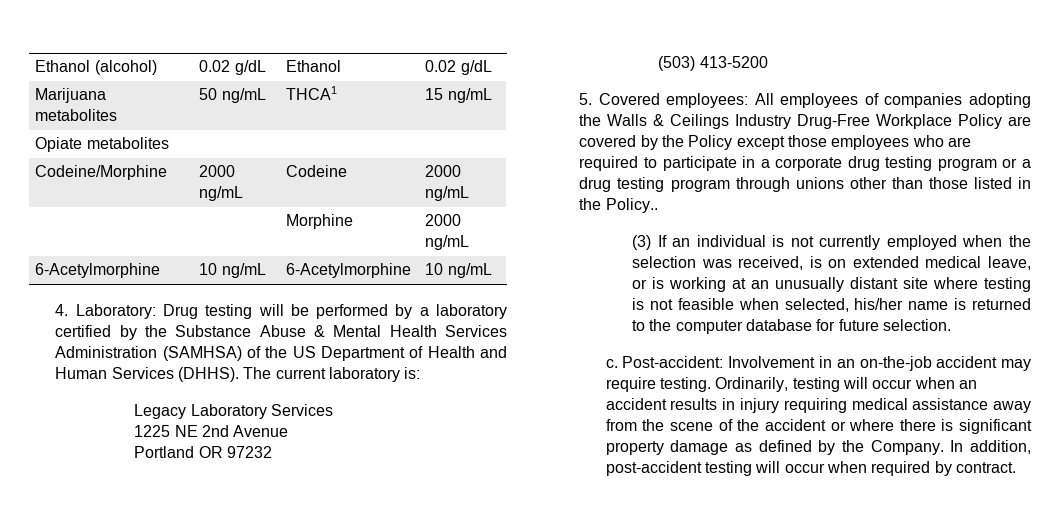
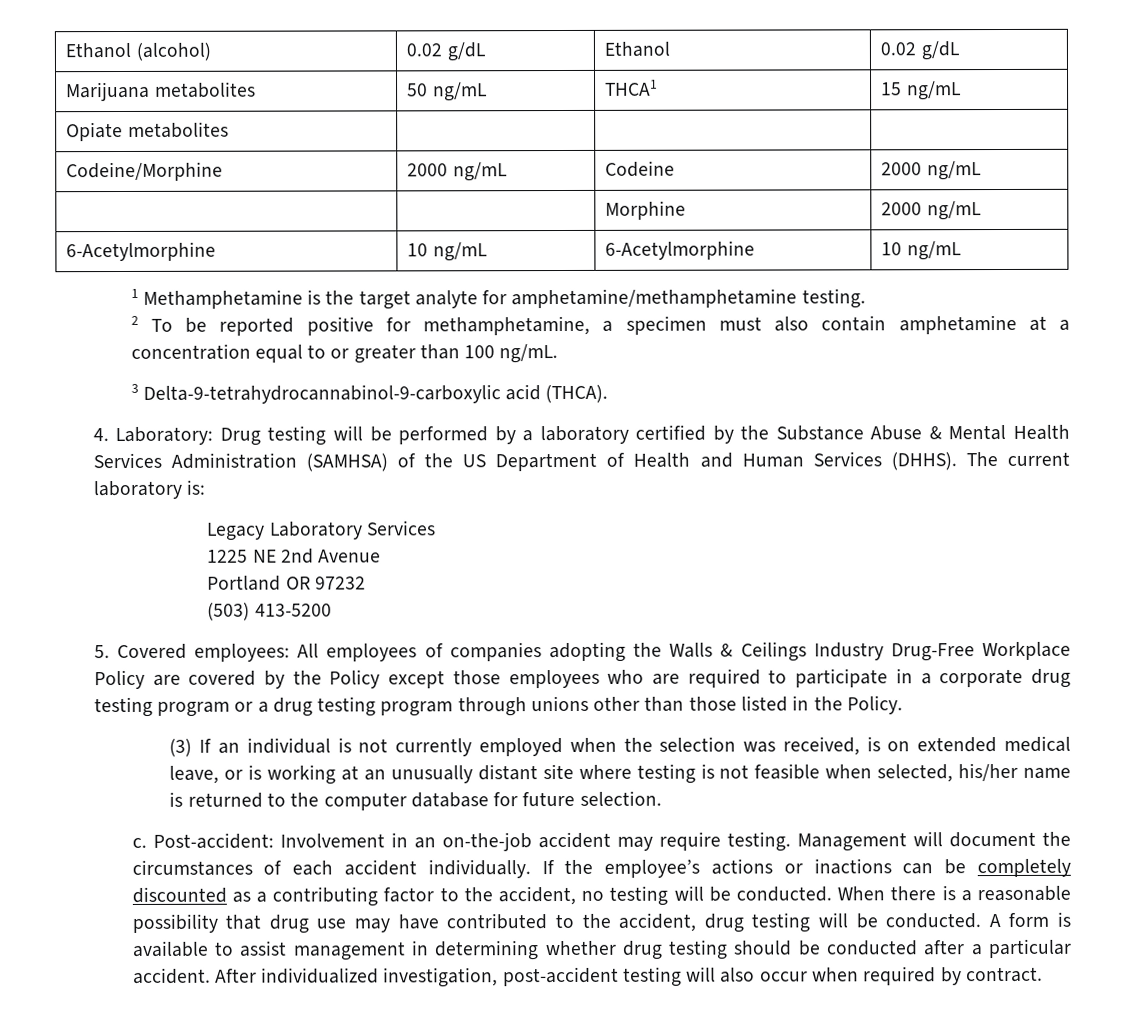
(492, 270) none -> [130,288,866,310] [130,314,1070,336] [130,343,559,364] [130,383,609,404] // 1 Methamphetamine is the target analyte for amphetamine/methamphetamine testing. // 2 To be reported positive for methamphetamine, a specimen must also contain amphetamine at a concentration equal to or greater than 100 ng/mL. // 3 Delta-9-tetrahydrocannabinol-9-carboxylic acid (THCA).
[605,198,658,213] Policy.. -> [846,695,903,715] Policy.
[715,377,977,392] [605,398,1031,413] [605,419,1032,434] [605,440,1031,455] Ordinarily, testing will occur when an accident results in injury requiring medical assistance away from the scene of the accident or where there is significant property damage as defined by the Company. In addition, -> [796,831,1071,852] [131,858,1072,879] [131,885,1072,907] [131,911,1071,934] [131,938,1072,961] [132,967,499,988] Management will document the circumstances of each accident individually. If the employee’s actions or inactions can be completely discounted as a contributing factor to the accident, no testing will be conducted. When there is a reasonable possibility that drug use may have contributed to the accident, drug testing will be conducted. A form is available to assist management in determining whether drug testing should be conducted after a particular accident. After individualized investigation,
(781, 467) none -> [720,967,756,983] also

